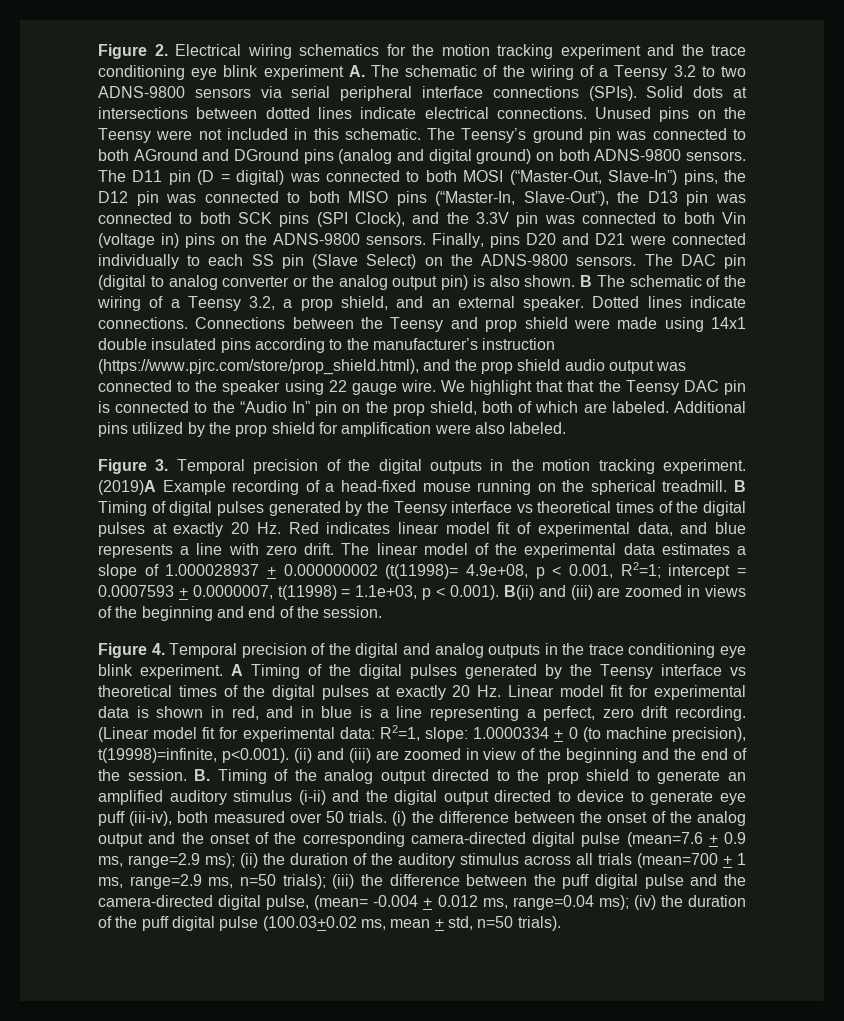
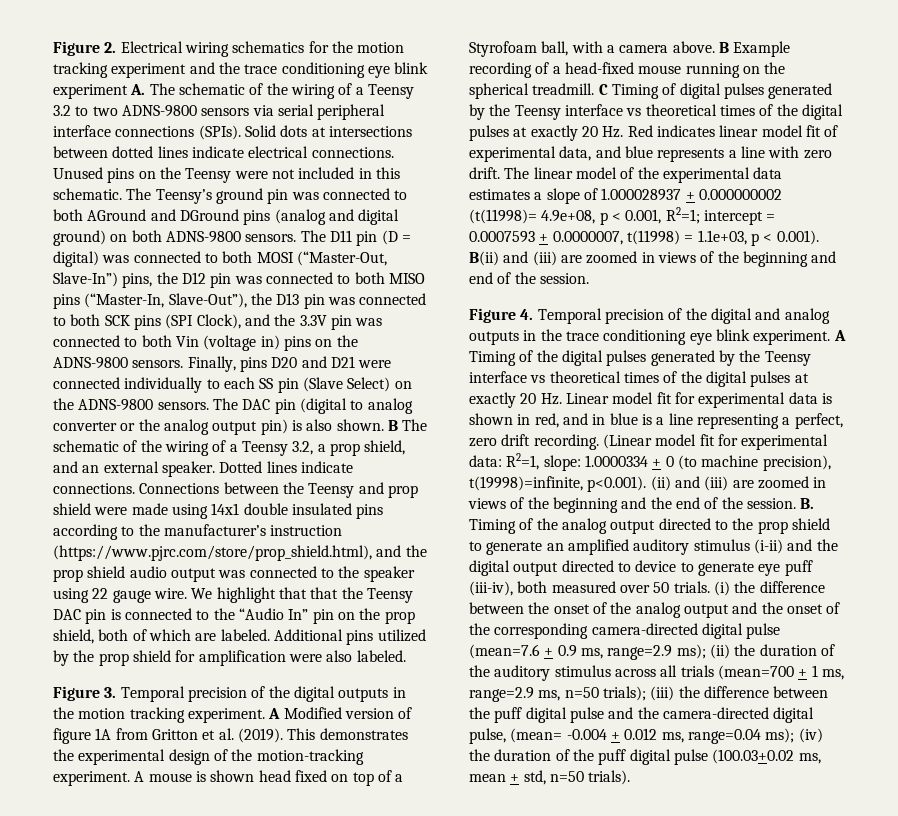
[98,480,156,495] (2019)A -> [268,707,413,719] [53,728,408,744] [53,749,364,765] [53,770,404,786] [469,41,729,57] A Modified version of figure 1A from Gritton et al. (2019). This demonstrates the experimental design of the motion-tracking experiment. A mouse is shown head fixed on top of a Styrofoam ball, with a camera above. B
[734,480,746,492] B -> [598,84,608,95] C
[483,748,517,760] view -> [468,498,506,509] views

